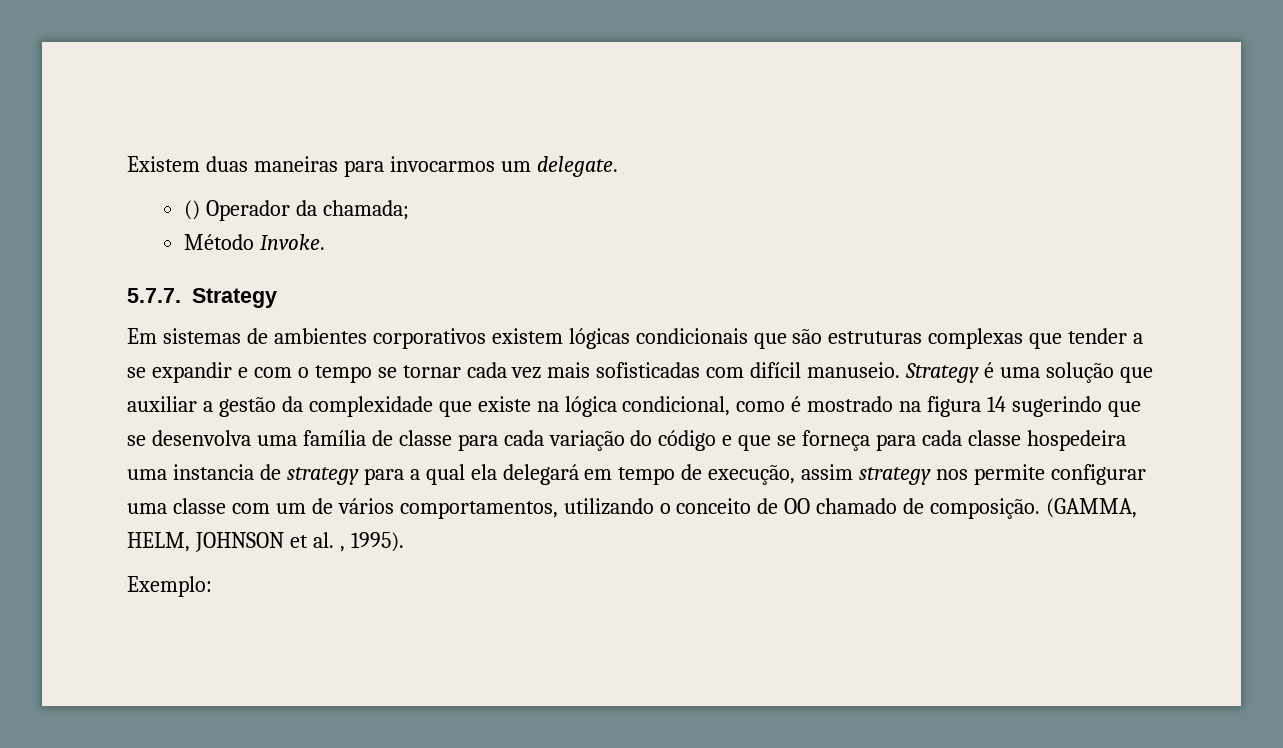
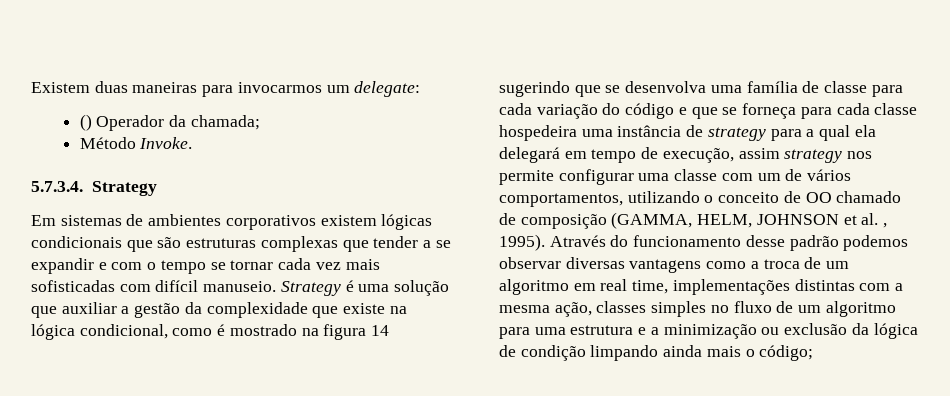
[536,156,618,177] delegate. -> [354,81,421,97] delegate:
[127,288,181,303] 5.7.7. -> [31,181,83,192] 5.7.3.4.
[172,464,254,480] instancia -> [617,125,682,137] instância
[930,498,1041,519] composição. -> [520,214,607,229] composição
[127,576,212,597] // Exemplo: -> [549,235,909,251] [499,257,850,273] [499,279,904,295] [499,301,896,317] [499,323,918,339] [499,345,814,361] Através do funcionamento desse padrão podemos observar diversas vantagens como a troca de um algoritmo em real time, implementações distintas com a mesma ação, classes simples no fluxo de um algoritmo para uma estrutura e a minimização ou exclusão da lógica de condição limpando ainda mais o código;

